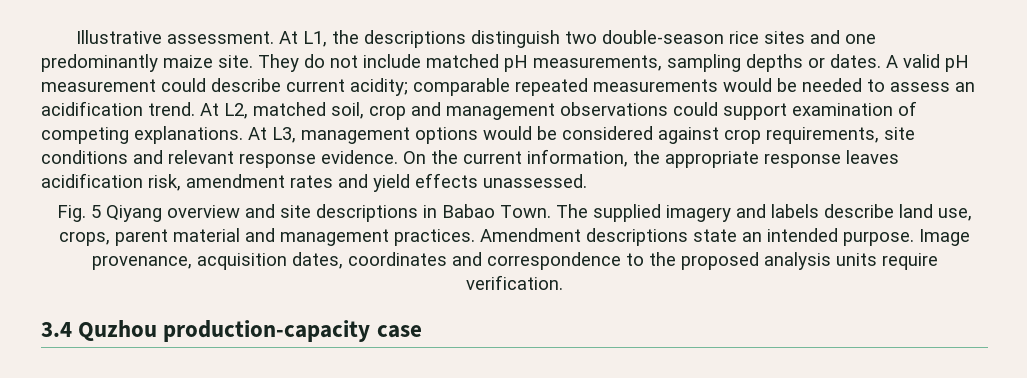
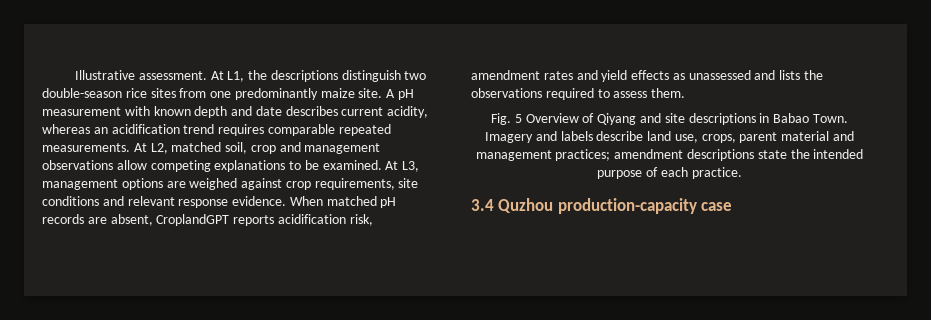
[810,30,841,44] and -> [179,88,207,98] from
[258,54,969,72] [41,78,975,96] [41,101,195,116] They do not include matched pH measurements, sampling depths or dates. A valid pH measurement could describe current acidity; comparable repeated measurements would be needed to assess an acidification trend. -> [386,89,415,100] [42,106,429,118] [42,124,391,136] [42,143,130,152] A pH measurement with known depth and date describes current acidity, whereas an acidification trend requires comparable repeated measurements.
[673,101,917,120] [41,126,243,144] could support examination of competing explanations. -> [116,160,382,172] allow competing explanations to be examined.
[483,126,653,140] would be considered -> [166,178,238,190] are weighed
[403,149,899,168] On the current information, the appropriate response leaves -> [289,196,397,208] [42,214,275,226] When matched pH records are absent, CroplandGPT reports
[483,174,587,188] unassessed. -> [672,70,824,80] [471,88,686,100] as unassessed and lists the observations required to assess them.
[106,205,240,222] Qiyang overview -> [525,113,637,125] Overview of Qiyang
[556,204,731,222] The supplied imagery -> [484,132,533,143] Imagery
[394,228,970,246] [91,252,938,270] [466,275,563,290] practices. Amendment descriptions state an intended purpose. Image provenance, acquisition dates, coordinates and correspondence to the proposed analysis units require verification. -> [555,149,864,161] [597,167,742,179] practices; amendment descriptions state the intended purpose of each practice.

